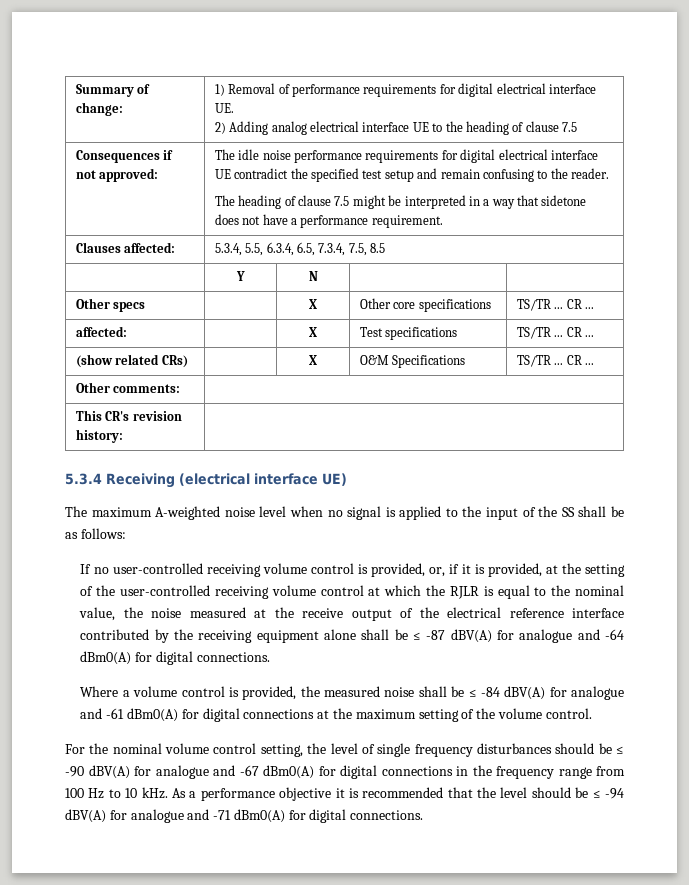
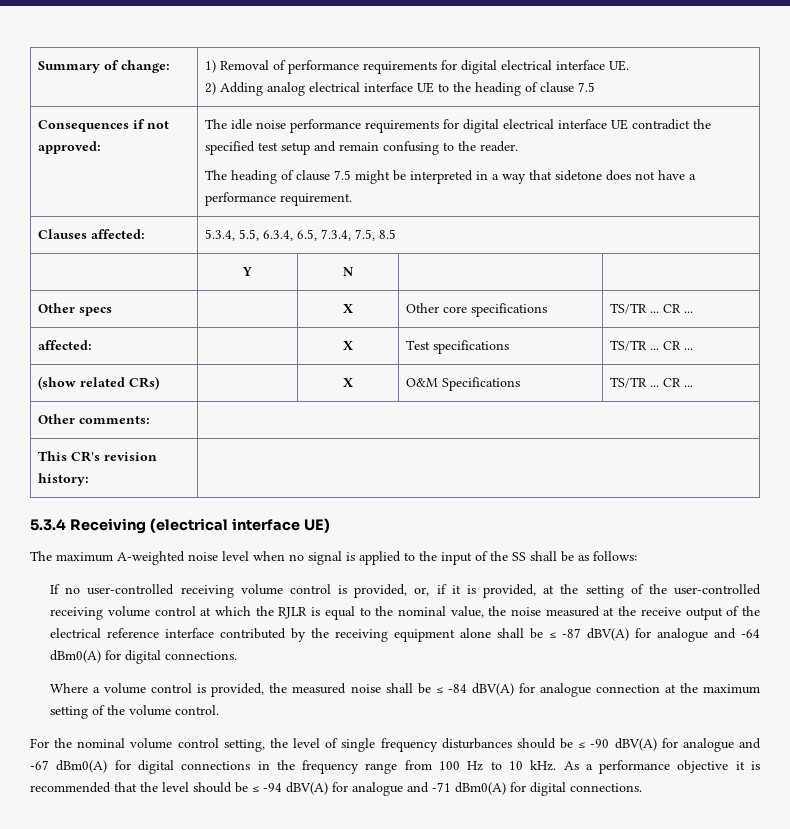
[80,708,315,722] and -61 dBm0(A) for digital connections -> [595,684,660,693] connection

